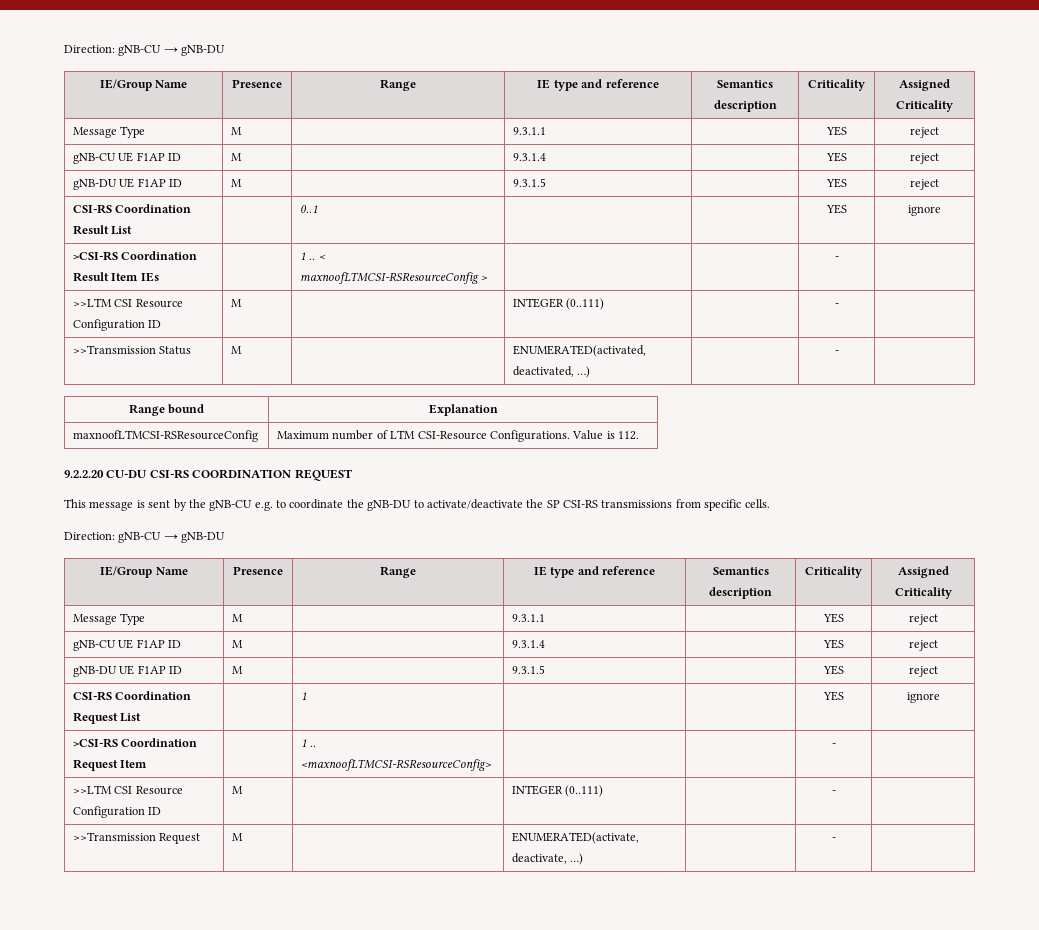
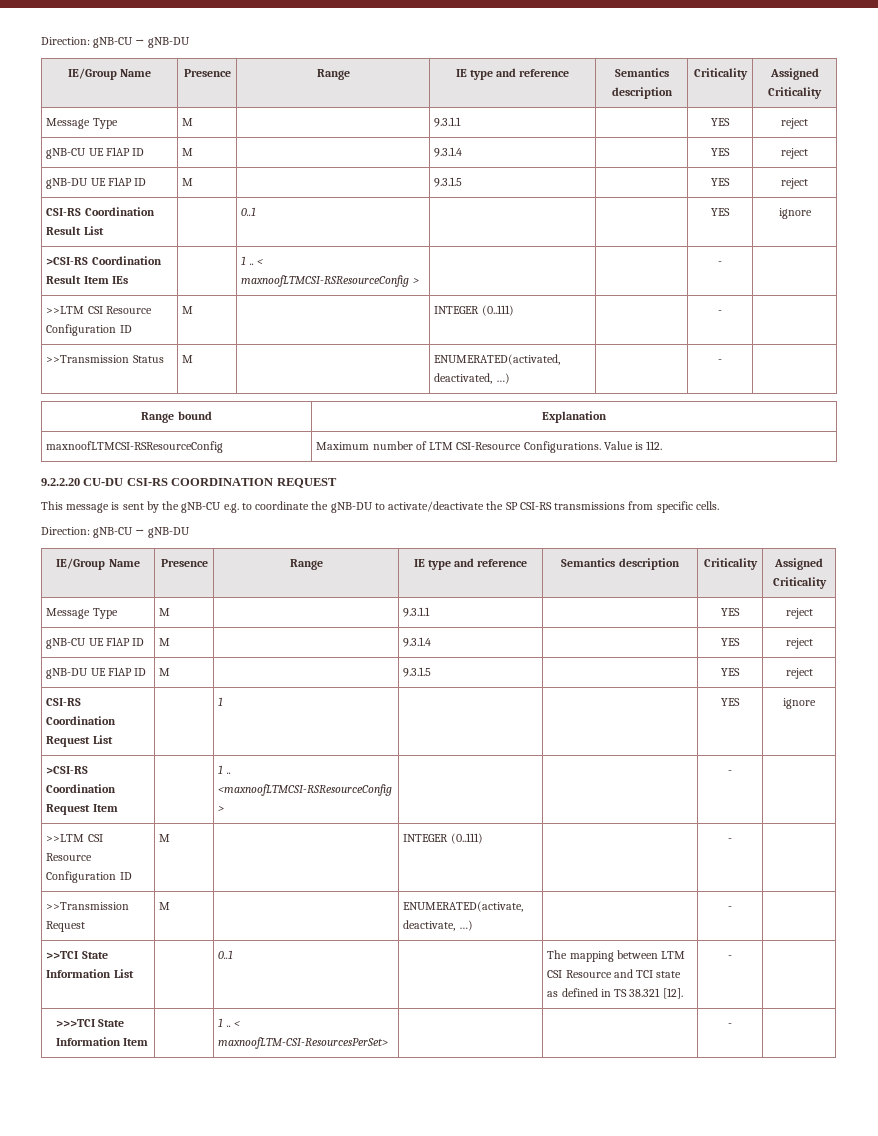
(836, 839) none -> [46,951,108,959] [46,969,134,978] [218,950,234,959] [547,950,686,962] [547,969,682,978] [547,988,683,999] [728,955,732,959] [56,1019,125,1027] [56,1037,149,1046] [218,1018,240,1027] [218,1037,389,1049] [728,1023,732,1027] // >>TCI State Information List | | 0..1 | | The mapping between LTM CSI Resource and TCI state as defined in TS 38.321 [12]. | - | // >>>TCI State Information Item | | 1 .. < maxnoofLTM-CSI-ResourcesPerSet> | | | - |

